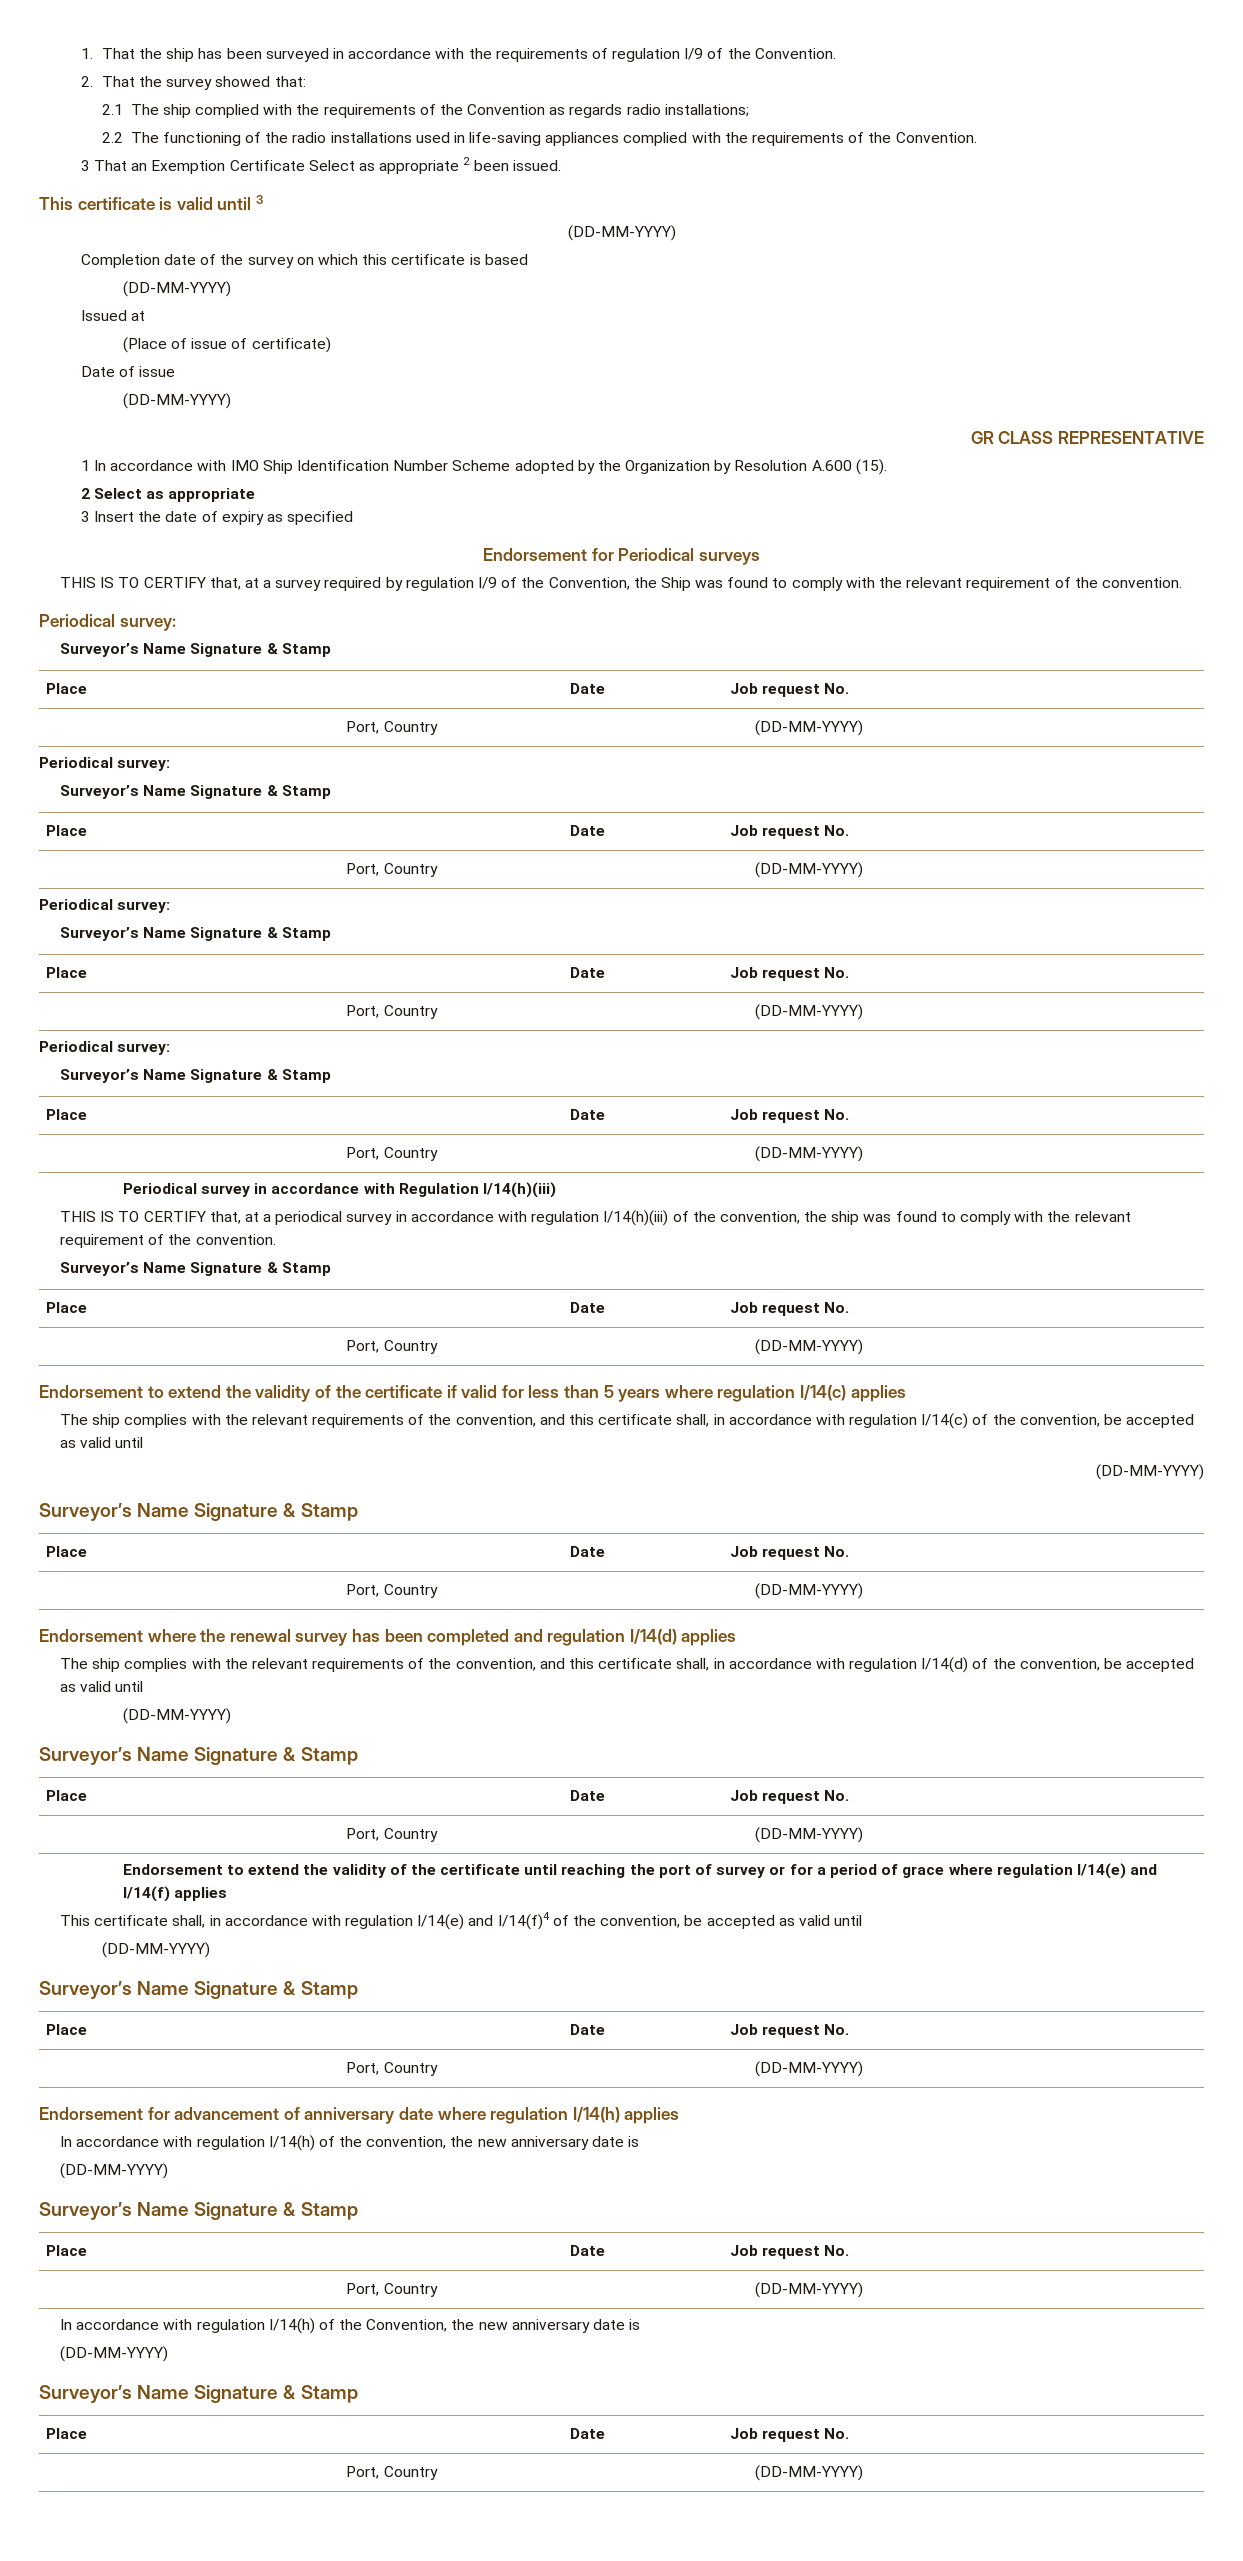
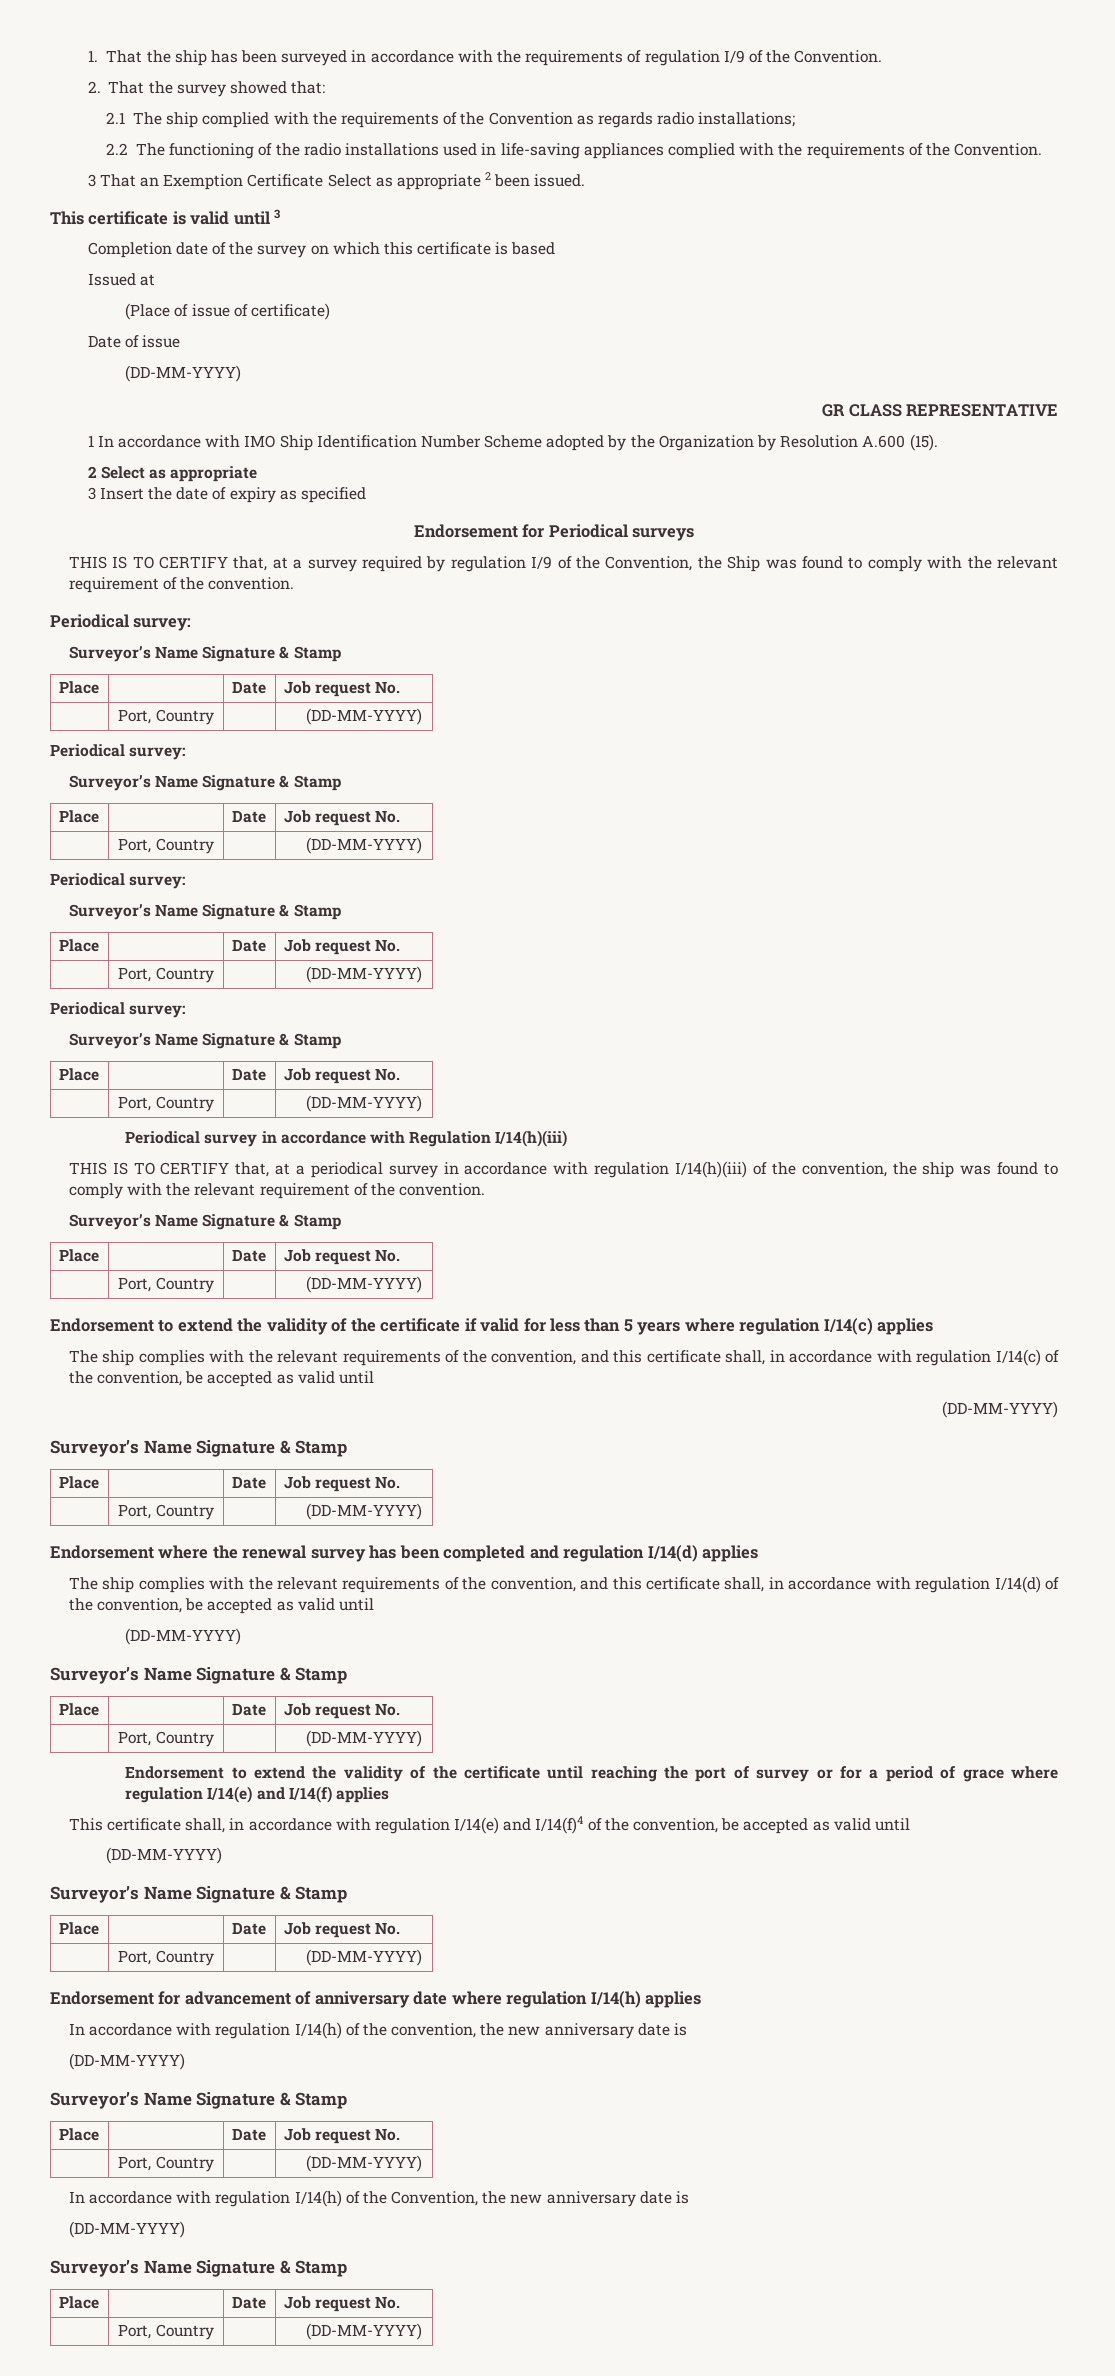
[567,225,676,241] // (DD-MM-YYYY) -> (281, 214) none
[122,281,231,297] // (DD-MM-YYYY) -> (556, 248) none

